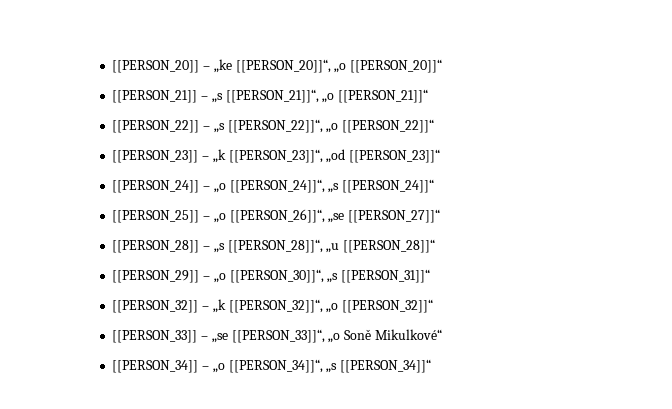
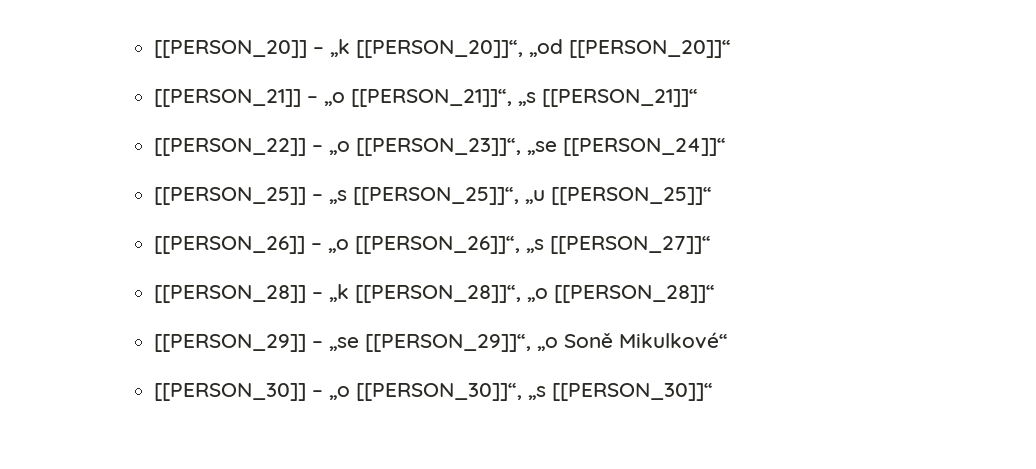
[213,59,347,73] „ke [[PERSON_20]]“, „o -> [330,39,564,58] „k [[PERSON_20]]“, „od
[211,89,335,103] „s [[PERSON_21]]“, „o -> [324,89,537,107] „o [[PERSON_21]]“, „s
[213,119,435,133] [112,149,441,163] [112,179,435,193] [112,210,200,223] „s [[PERSON_22]]“, „o [[PERSON_22]]“ // [[PERSON_23]] – „k [[PERSON_23]]“, „od [[PERSON_23]]“ // [[PERSON_24]] – „o [[PERSON_24]]“, „s [[PERSON_24]]“ // [[PERSON_25]] -> [329,138,727,156] [154,187,713,205] [154,236,306,254] „o [[PERSON_23]]“, „se [[PERSON_24]]“ // [[PERSON_25]] – „s [[PERSON_25]]“, „u [[PERSON_25]]“ // [[PERSON_26]]
[328,213,345,223] „se -> [526,239,545,253] „s
[213,239,340,253] „s [[PERSON_28]]“, „u -> [329,284,549,303] „k [[PERSON_28]]“, „o
[213,269,431,283] [112,299,434,313] [112,329,325,343] „o [[PERSON_30]]“, „s [[PERSON_31]]“ // [[PERSON_32]] – „k [[PERSON_32]]“, „o [[PERSON_32]]“ // [[PERSON_33]] – „se [[PERSON_33]]“, -> [329,334,532,352] „se [[PERSON_29]]“,
[112,359,432,373] [[PERSON_34]] – „o [[PERSON_34]]“, „s [[PERSON_34]]“ -> [154,383,714,401] [[PERSON_30]] – „o [[PERSON_30]]“, „s [[PERSON_30]]“

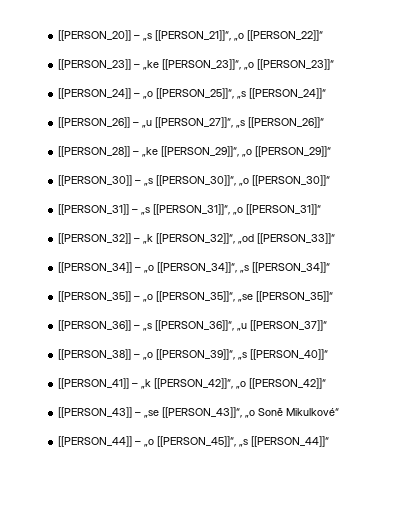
[330,39,732,58] [154,89,699,107] [154,138,727,156] [154,187,713,205] [154,236,712,254] [154,284,716,303] [154,334,307,352] „k [[PERSON_20]]“, „od [[PERSON_20]]“ // [[PERSON_21]] – „o [[PERSON_21]]“, „s [[PERSON_21]]“ // [[PERSON_22]] – „o [[PERSON_23]]“, „se [[PERSON_24]]“ // [[PERSON_25]] – „s [[PERSON_25]]“, „u [[PERSON_25]]“ // [[PERSON_26]] – „o [[PERSON_26]]“, „s [[PERSON_27]]“ // [[PERSON_28]] – „k [[PERSON_28]]“, „o [[PERSON_28]]“ // [[PERSON_29]] -> [142,30,323,41] [57,59,334,70] [57,88,326,99] [57,117,324,128] [57,146,331,157] [57,175,330,186] [57,204,321,215] [57,233,335,244] [57,262,330,273] [57,291,333,302] [57,320,327,331] [57,349,328,360] [57,378,326,389] [57,407,132,418] „s [[PERSON_21]]“, „o [[PERSON_22]]“ // [[PERSON_23]] – „ke [[PERSON_23]]“, „o [[PERSON_23]]“ // [[PERSON_24]] – „o [[PERSON_25]]“, „s [[PERSON_24]]“ // [[PERSON_26]] – „u [[PERSON_27]]“, „s [[PERSON_26]]“ // [[PERSON_28]] – „ke [[PERSON_29]]“, „o [[PERSON_29]]“ // [[PERSON_30]] – „s [[PERSON_30]]“, „o [[PERSON_30]]“ // [[PERSON_31]] – „s [[PERSON_31]]“, „o [[PERSON_31]]“ // [[PERSON_32]] – „k [[PERSON_32]]“, „od [[PERSON_33]]“ // [[PERSON_34]] – „o [[PERSON_34]]“, „s [[PERSON_34]]“ // [[PERSON_35]] – „o [[PERSON_35]]“, „se [[PERSON_35]]“ // [[PERSON_36]] – „s [[PERSON_36]]“, „u [[PERSON_37]]“ // [[PERSON_38]] – „o [[PERSON_39]]“, „s [[PERSON_40]]“ // [[PERSON_41]] – „k [[PERSON_42]]“, „o [[PERSON_42]]“ // [[PERSON_43]]
[365,334,532,352] [[PERSON_29]]“, -> [161,407,242,418] [[PERSON_43]]“,
[154,383,714,401] [[PERSON_30]] – „o [[PERSON_30]]“, „s [[PERSON_30]]“ -> [57,436,329,447] [[PERSON_44]] – „o [[PERSON_45]]“, „s [[PERSON_44]]“

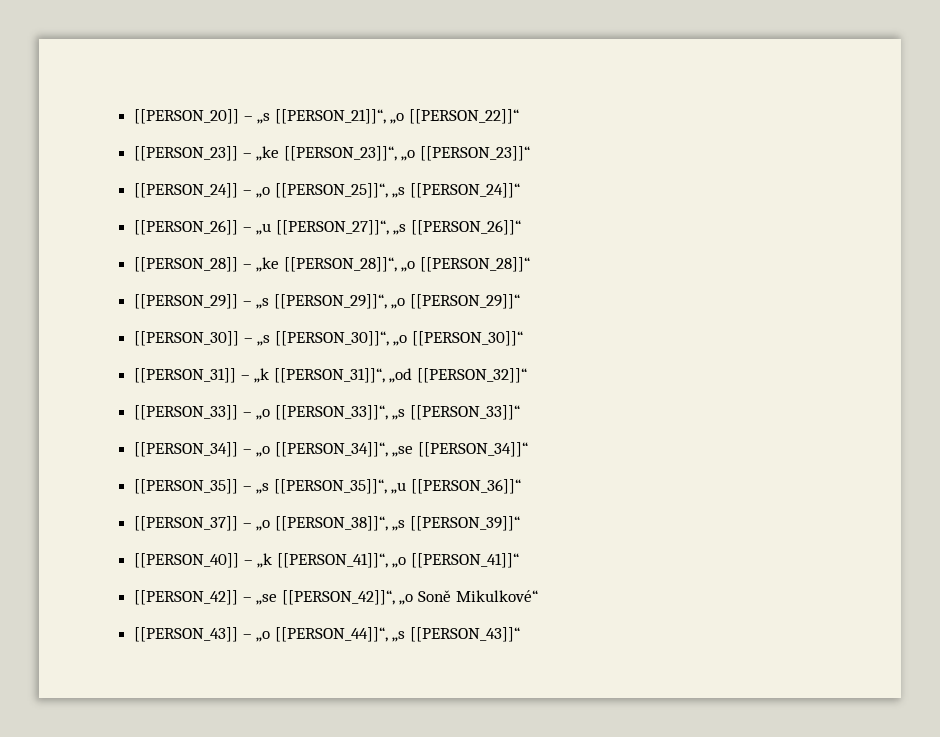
(158, 152) none -> [283,257,530,272] [134,294,270,309] [[PERSON_28]]“, „o [[PERSON_28]]“ // [[PERSON_29]] – „s
[140,204,321,215] [57,233,254,244] „s [[PERSON_31]]“, „o [[PERSON_31]]“ // [[PERSON_32]] – „k [[PERSON_32]]“, „od -> [254,368,527,383] [134,405,406,420] „k [[PERSON_31]]“, „od [[PERSON_32]]“ // [[PERSON_33]] – „o [[PERSON_33]]“, „s
[239,265,249,273] „s -> [392,446,414,457] „se
[142,291,333,302] [57,320,327,331] [57,349,328,360] [57,378,326,389] [57,407,132,418] „o [[PERSON_35]]“, „se [[PERSON_35]]“ // [[PERSON_36]] – „s [[PERSON_36]]“, „u [[PERSON_37]]“ // [[PERSON_38]] – „o [[PERSON_39]]“, „s [[PERSON_40]]“ // [[PERSON_41]] – „k [[PERSON_42]]“, „o [[PERSON_42]]“ // [[PERSON_43]] -> [256,479,521,494] [134,516,520,531] [134,553,519,568] [134,590,239,605] „s [[PERSON_35]]“, „u [[PERSON_36]]“ // [[PERSON_37]] – „o [[PERSON_38]]“, „s [[PERSON_39]]“ // [[PERSON_40]] – „k [[PERSON_41]]“, „o [[PERSON_41]]“ // [[PERSON_42]]
[161,407,242,418] [[PERSON_43]]“, -> [281,590,395,605] [[PERSON_42]]“,
[57,436,329,447] [[PERSON_44]] – „o [[PERSON_45]]“, „s [[PERSON_44]]“ -> [134,627,520,642] [[PERSON_43]] – „o [[PERSON_44]]“, „s [[PERSON_43]]“

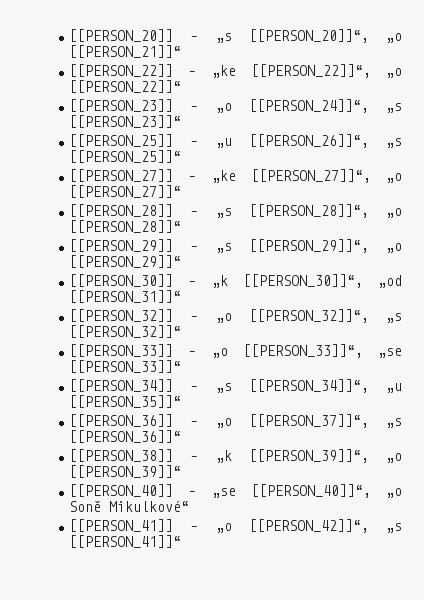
[274,109,519,124] [134,146,530,161] [134,183,520,198] [134,220,521,235] [[PERSON_21]]“, „o [[PERSON_22]]“ // [[PERSON_23]] – „ke [[PERSON_23]]“, „o [[PERSON_23]]“ // [[PERSON_24]] – „o [[PERSON_25]]“, „s [[PERSON_24]]“ // [[PERSON_26]] – „u [[PERSON_27]]“, „s [[PERSON_26]]“ -> [248,29,402,43] [69,45,182,58] [69,64,402,78] [69,80,182,93] [69,99,402,113] [69,115,182,128] [69,134,402,148] [69,150,182,163] [69,169,402,183] [69,185,182,198] [[PERSON_20]]“, „o [[PERSON_21]]“ // [[PERSON_22]] – „ke [[PERSON_22]]“, „o [[PERSON_22]]“ // [[PERSON_23]] – „o [[PERSON_24]]“, „s [[PERSON_23]]“ // [[PERSON_25]] – „u [[PERSON_26]]“, „s [[PERSON_25]]“ // [[PERSON_27]] – „ke [[PERSON_27]]“, „o [[PERSON_27]]“
[256,257,280,272] „ke -> [215,208,232,218] „s
[257,331,523,346] [134,368,413,383] „s [[PERSON_30]]“, „o [[PERSON_30]]“ // [[PERSON_31]] – „k [[PERSON_31]]“, „od -> [211,274,402,288] [69,290,182,303] [69,309,402,323] „k [[PERSON_30]]“, „od [[PERSON_31]]“ // [[PERSON_32]] – „o [[PERSON_32]]“, „s
[392,409,406,420] „s -> [378,348,402,358] „se
[256,442,528,457] [134,479,521,494] [134,516,520,531] [134,553,519,568] [134,590,395,605] „o [[PERSON_34]]“, „se [[PERSON_34]]“ // [[PERSON_35]] – „s [[PERSON_35]]“, „u [[PERSON_36]]“ // [[PERSON_37]] – „o [[PERSON_38]]“, „s [[PERSON_39]]“ // [[PERSON_40]] – „k [[PERSON_41]]“, „o [[PERSON_41]]“ // [[PERSON_42]] – „se [[PERSON_42]]“, -> [215,379,402,393] [69,395,182,408] [69,414,402,428] [69,430,182,443] [69,449,402,463] [69,465,182,478] [69,484,371,498] „s [[PERSON_34]]“, „u [[PERSON_35]]“ // [[PERSON_36]] – „o [[PERSON_37]]“, „s [[PERSON_36]]“ // [[PERSON_38]] – „k [[PERSON_39]]“, „o [[PERSON_39]]“ // [[PERSON_40]] – „se [[PERSON_40]]“,
[134,627,520,642] [[PERSON_43]] – „o [[PERSON_44]]“, „s [[PERSON_43]]“ -> [69,519,402,533] [69,535,182,548] [[PERSON_41]] – „o [[PERSON_42]]“, „s [[PERSON_41]]“

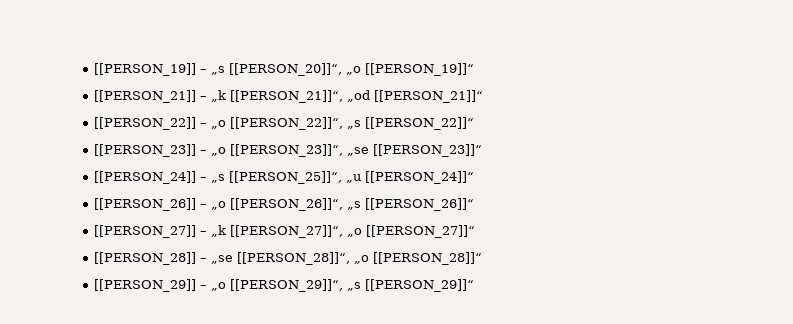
[69,29,174,42] [[PERSON_20]] -> [94,63,197,76] [[PERSON_19]]
(402, 38) none -> [365,63,475,76] [94,90,371,103] [[PERSON_19]]“ // [[PERSON_21]] – „k [[PERSON_21]]“, „od
[211,64,402,78] „ke [[PERSON_22]]“, „o -> [211,117,362,130] „o [[PERSON_22]]“, „s
[248,99,402,113] [[PERSON_24]]“, „s -> [230,144,370,157] [[PERSON_23]]“, „se
[69,134,232,148] [[PERSON_25]] – „u -> [94,171,475,184] [94,198,227,211] [[PERSON_24]] – „s [[PERSON_25]]“, „u [[PERSON_24]]“ // [[PERSON_26]] – „o
[69,150,182,163] [[PERSON_25]]“ -> [365,198,475,211] [[PERSON_26]]“
[211,170,236,183] „ke -> [211,225,227,237] „k
[215,208,232,218] „s -> [211,255,234,264] „se
[215,239,402,253] [69,255,182,268] [69,274,402,288] [69,290,182,303] [69,309,402,323] [69,325,182,338] [69,344,402,358] [69,360,182,373] [69,379,402,393] [69,395,182,408] [69,414,402,428] [69,430,182,443] [69,449,402,463] [69,465,182,478] [69,484,402,498] [69,500,190,512] [69,519,402,533] [69,535,182,548] „s [[PERSON_29]]“, „o [[PERSON_29]]“ // [[PERSON_30]] – „k [[PERSON_30]]“, „od [[PERSON_31]]“ // [[PERSON_32]] – „o [[PERSON_32]]“, „s [[PERSON_32]]“ // [[PERSON_33]] – „o [[PERSON_33]]“, „se [[PERSON_33]]“ // [[PERSON_34]] – „s [[PERSON_34]]“, „u [[PERSON_35]]“ // [[PERSON_36]] – „o [[PERSON_37]]“, „s [[PERSON_36]]“ // [[PERSON_38]] – „k [[PERSON_39]]“, „o [[PERSON_39]]“ // [[PERSON_40]] – „se [[PERSON_40]]“, „o Soně Mikulkové“ // [[PERSON_41]] – „o [[PERSON_42]]“, „s [[PERSON_41]]“ -> [211,279,475,292] „o [[PERSON_29]]“, „s [[PERSON_29]]“

